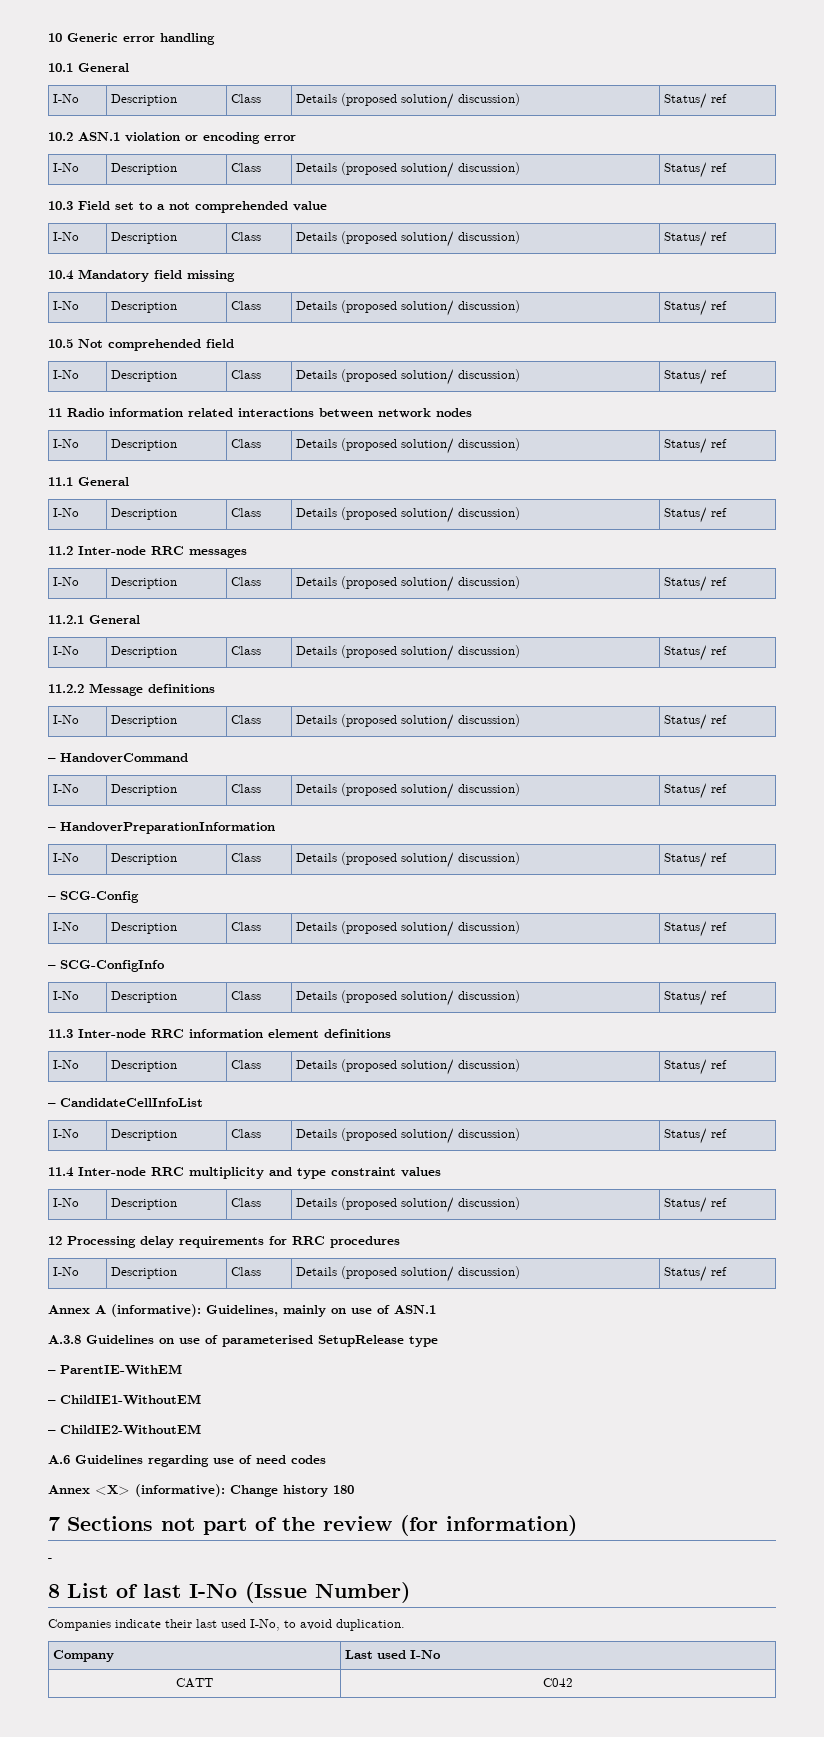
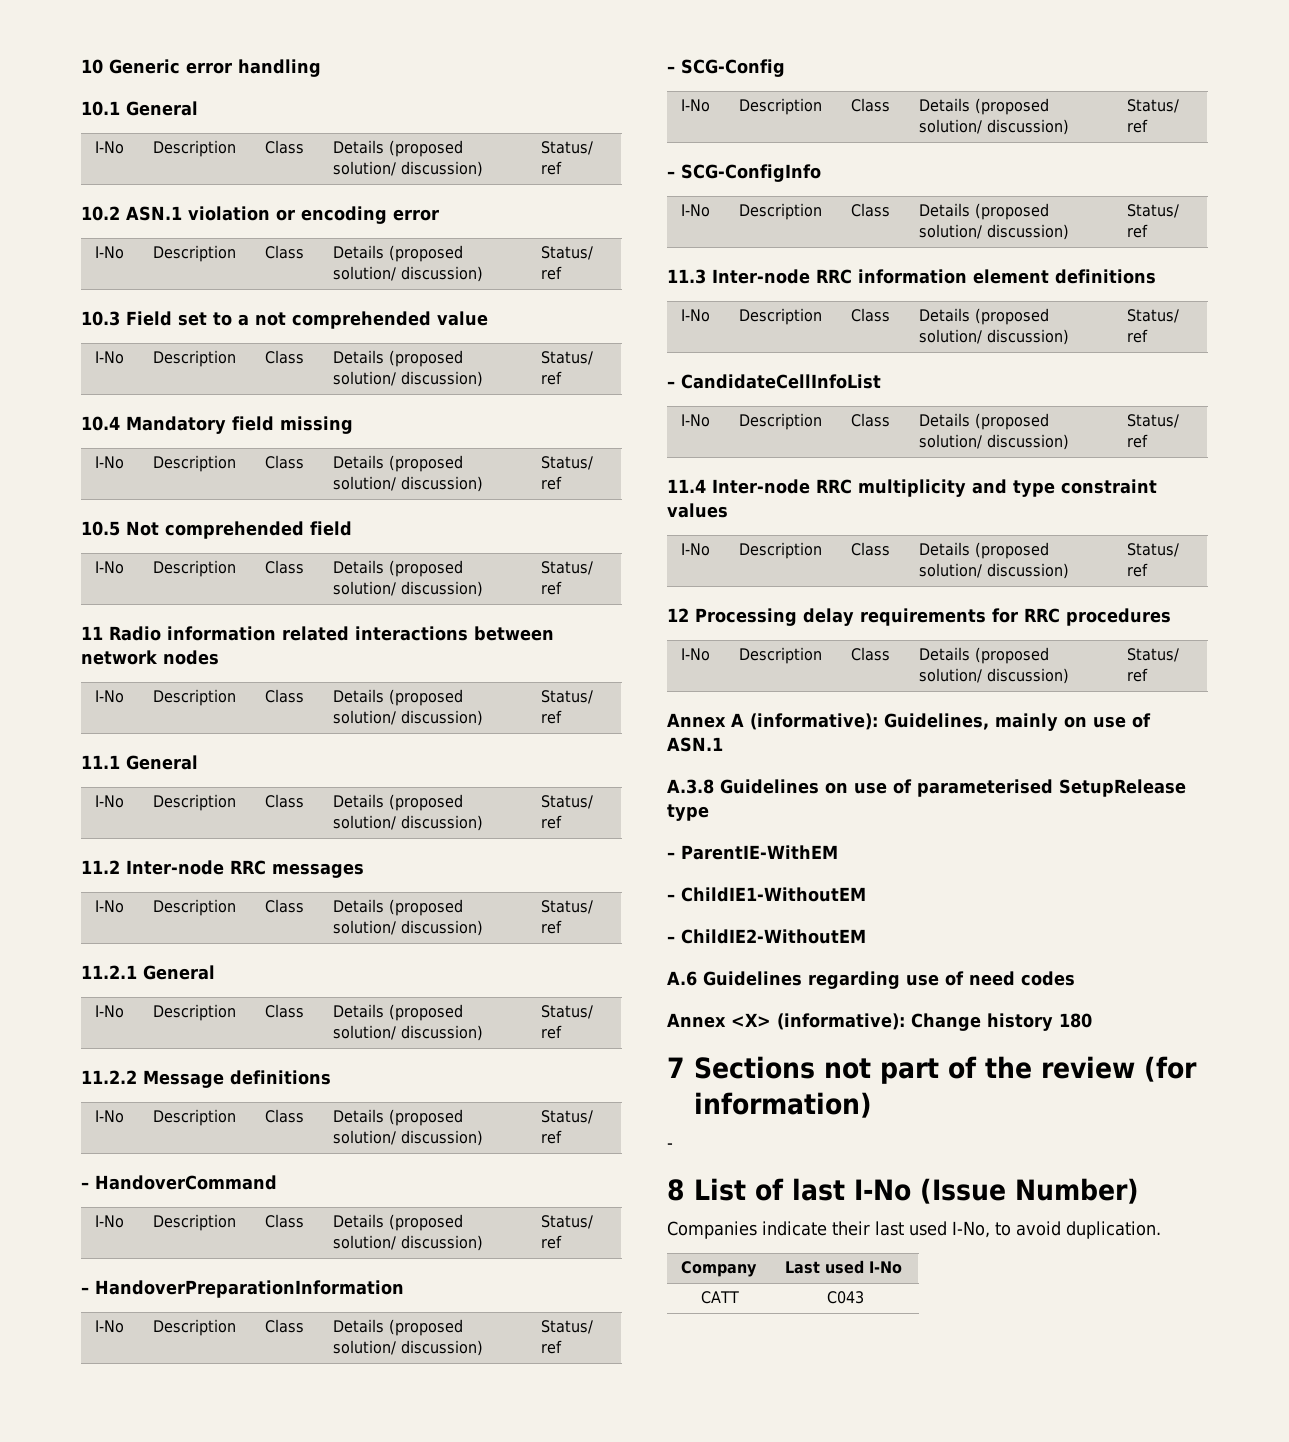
[543,1678,573,1687] C042 -> [826,1291,864,1304] C043

